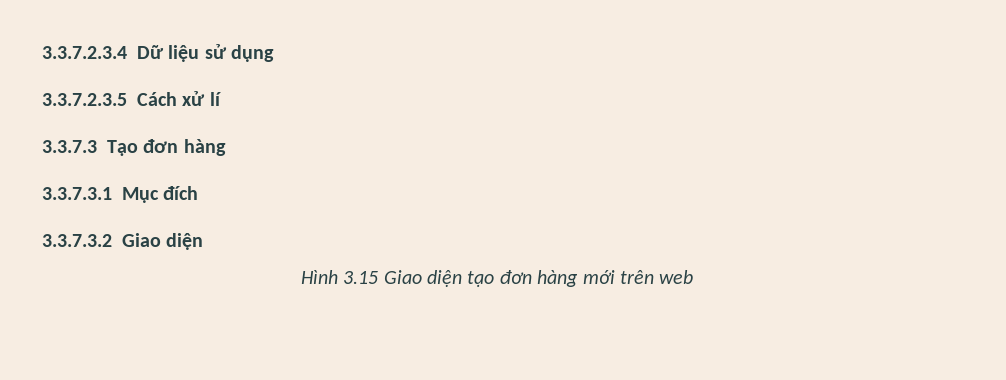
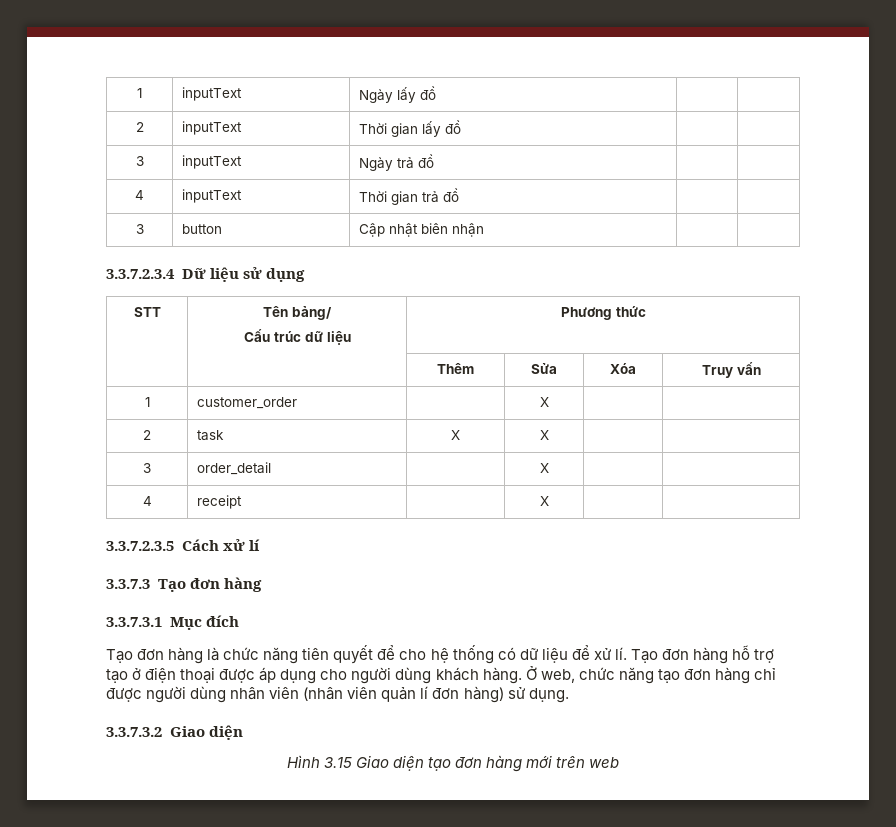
(42, 52) none -> [137,88,142,98] [182,87,243,101] [359,86,437,103] [135,122,144,132] [182,121,243,135] [359,120,462,137] [135,156,144,166] [182,155,243,169] [359,154,435,171] [135,190,144,200] [182,189,243,203] [359,188,460,205] [135,224,144,234] [182,224,223,234] [359,223,485,237] 1 | inputText | Ngày lấy đồ | | // 2 | inputText | Thời gian lấy đồ | | // 3 | inputText | Ngày trả đồ | | // 4 | inputText | Thời gian trả đồ | | // 3 | button | Cập nhật biên nhận | | //
(275, 53) none -> [133,307,161,317] [263,306,332,320] [243,329,351,345] [560,306,646,320] [437,363,474,374] [531,363,557,374] [610,363,636,374] [701,362,761,378] [144,397,150,407] [197,397,298,409] [539,397,549,407] [143,430,151,440] [197,430,225,441] [451,430,460,440] [539,430,549,440] [143,463,151,473] [197,462,272,475] [539,463,549,473] [142,496,152,506] [197,495,243,509] [539,496,549,506] // STT | Tên bảng/ // Cấu trúc dữ liệu | Phương thức // | | Thêm | Sửa | Xóa | Truy vấn // 1 | customer_order | | X | | // 2 | task | X | X | | // 3 | order_detail | | X | | // 4 | receipt | | X | |
(199, 193) none -> [106,645,775,664] [106,666,776,684] [106,686,569,703] // Tạo đơn hàng là chức năng tiên quyết để cho hệ thống có dữ liệu để xử lí. Tạo đơn hàng hỗ trợ tạo ở điện thoại được áp dụng cho người dùng khách hàng. Ở web, chức năng tạo đơn hàng chỉ được người dùng nhân viên (nhân viên quản lí đơn hàng) sử dụng.

